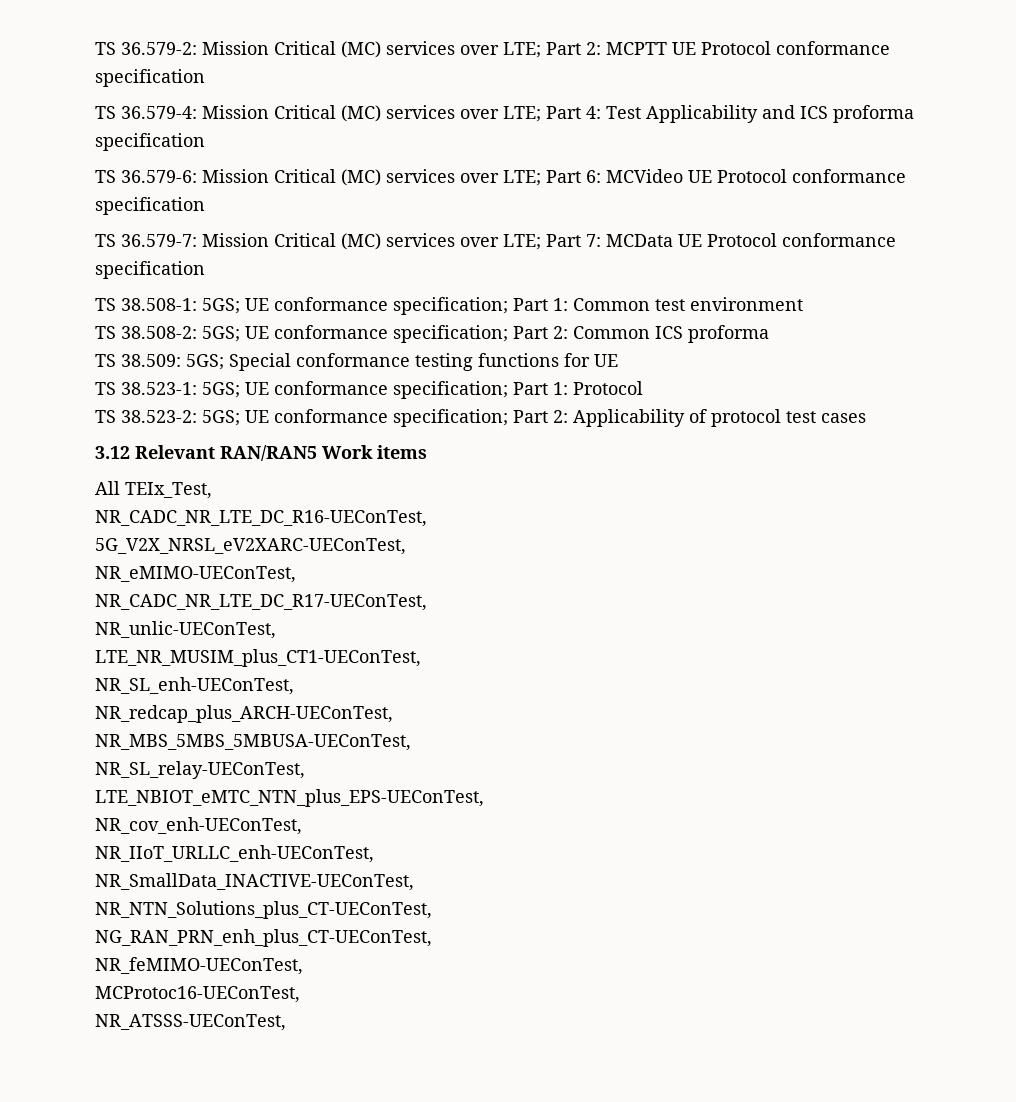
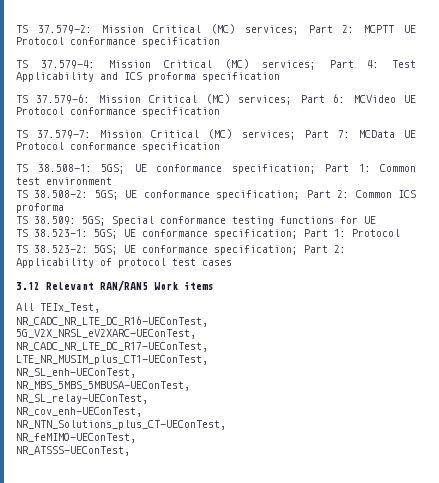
[95,41,541,58] TS 36.579-2: Mission Critical (MC) services over LTE; -> [16,24,299,35] TS 37.579-2: Mission Critical (MC) services;
[121,105,541,122] 36.579-4: Mission Critical (MC) services over LTE; -> [41,59,317,70] 37.579-4: Mission Critical (MC) services;
[121,169,541,186] 36.579-6: Mission Critical (MC) services over LTE; -> [36,94,293,105] 37.579-6: Mission Critical (MC) services;
[121,233,541,250] 36.579-7: Mission Critical (MC) services over LTE; -> [37,129,296,140] 37.579-7: Mission Critical (MC) services;
[95,566,296,583] // NR_eMIMO-UEConTest, -> (196, 334) none
[95,621,276,639] // NR_unlic-UEConTest, -> (208, 347) none
[95,705,393,723] // NR_redcap_plus_ARCH-UEConTest, -> (136, 373) none
[95,789,484,807] // LTE_NBIOT_eMTC_NTN_plus_EPS-UEConTest, -> (148, 399) none
[95,845,374,863] [95,873,414,891] // NR_IIoT_URLLC_enh-UEConTest, // NR_SmallData_INACTIVE-UEConTest, -> (142, 412) none
[95,929,432,947] // NG_RAN_PRN_enh_plus_CT-UEConTest, -> (226, 425) none
[95,986,300,1003] // MCProtoc16-UEConTest, -> (136, 438) none

